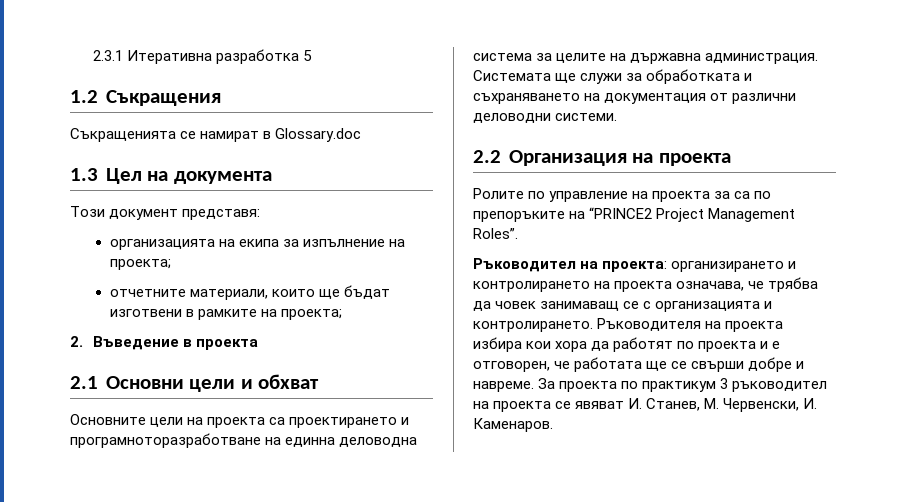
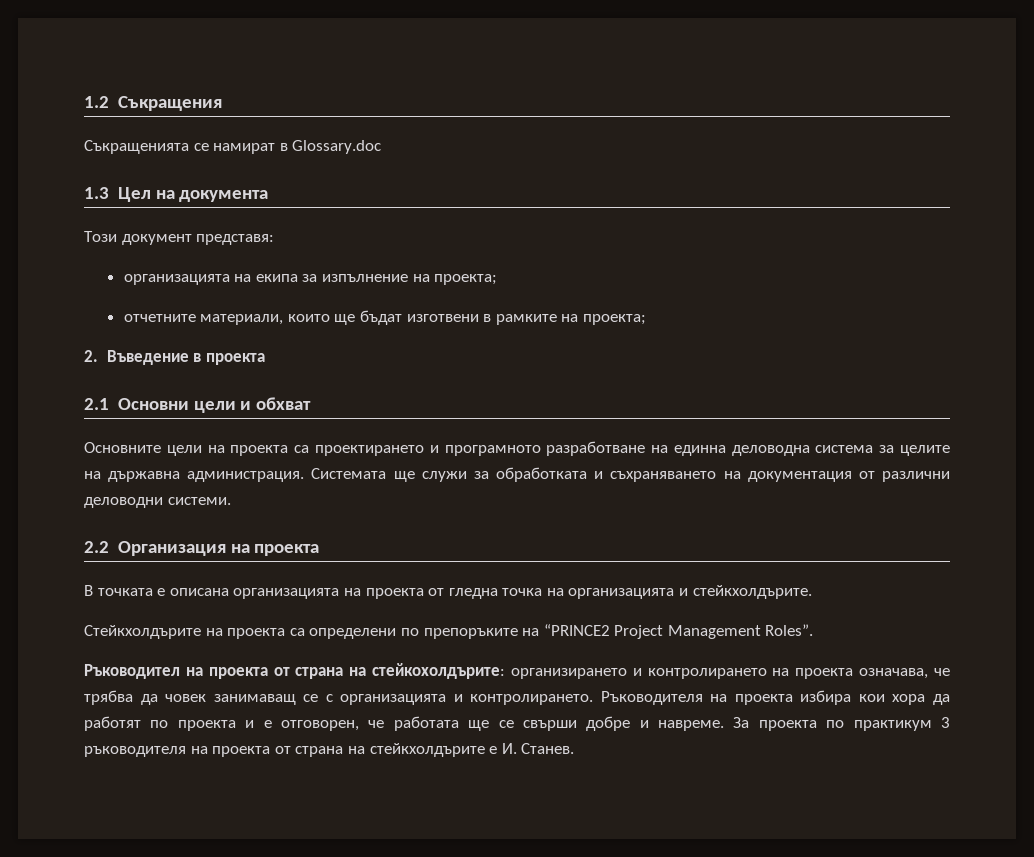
[93,49,313,64] 2.3.1 Итеративна разработка 5 // -> (84, 102) none
[70,433,261,448] програмноторазработване -> [444,441,646,456] програмното разработване
[473,188,751,202] Ролите по управление на проекта за са -> [84,585,812,599] [84,625,397,639] В точката е описана организацията на проекта от гледна точка на организацията и стейкхолдърите. // Стейкхолдърите на проекта са определени
[602,261,668,272] проекта: -> [208,663,506,679] проекта от страна на стейкохолдърите:
[732,381,828,392] [473,398,818,412] [473,418,553,432] ръководител на проекта се явяват И. Станев, М. Червенски, И. Каменаров. -> [84,743,575,757] ръководителя на проекта от страна на стейкхолдърите е И. Станев.

